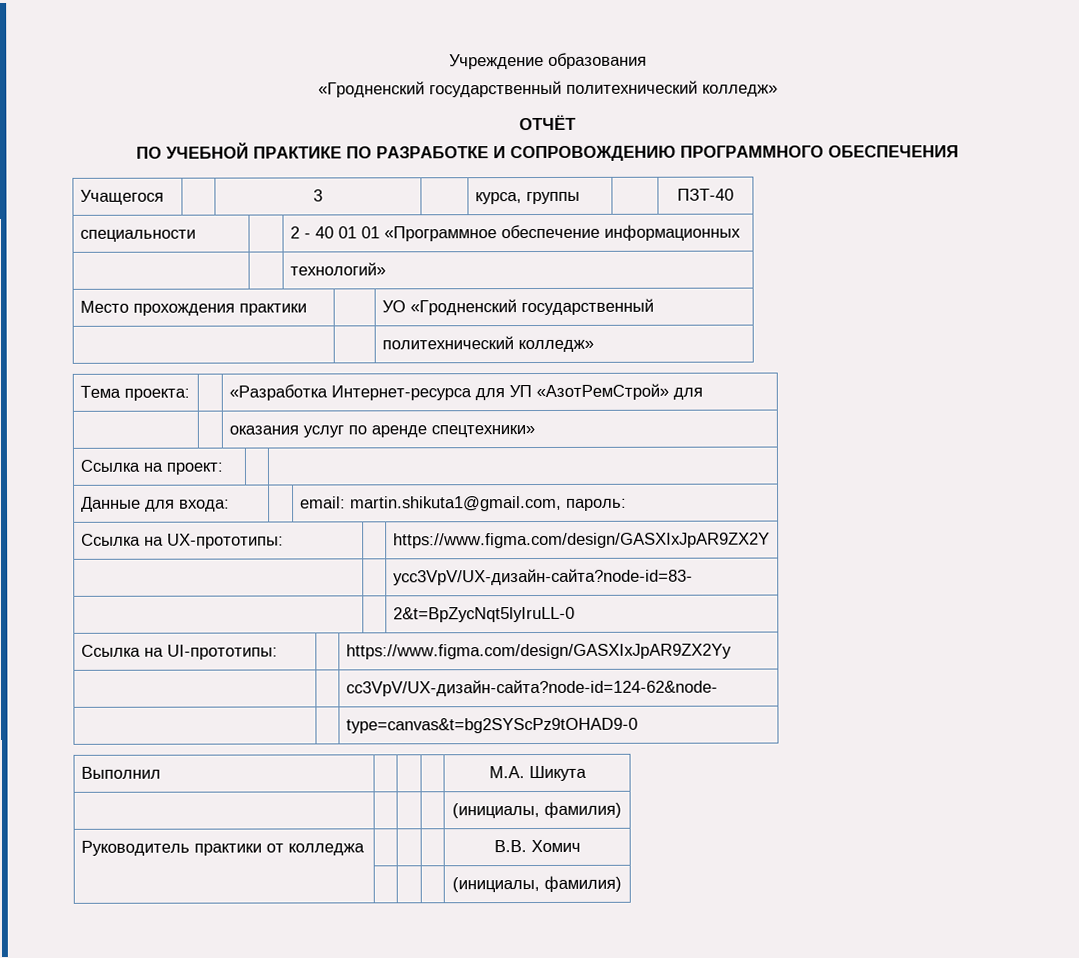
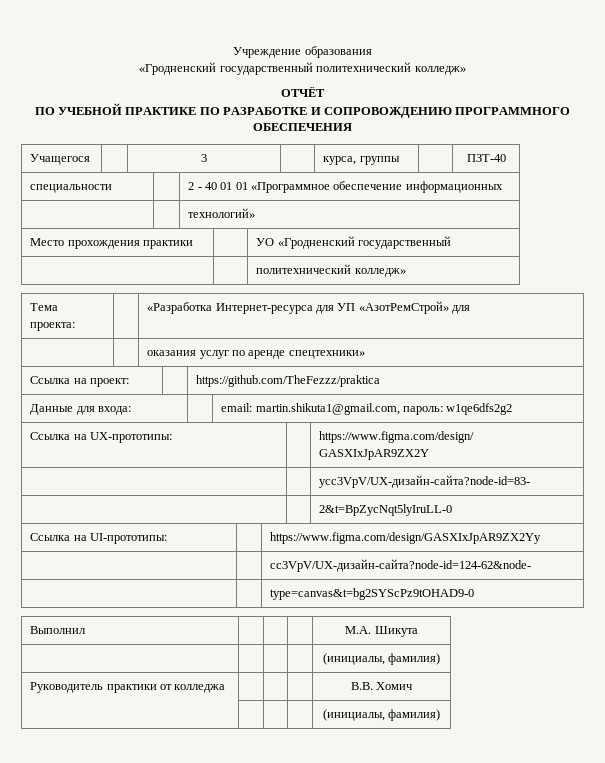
(223, 468) none -> [196,375,381,387] https://github.com/TheFezzz/praktica
(627, 504) none -> [446,403,513,415] w1qe6dfs2g2

